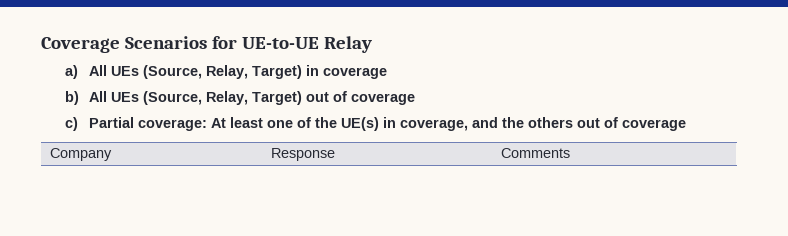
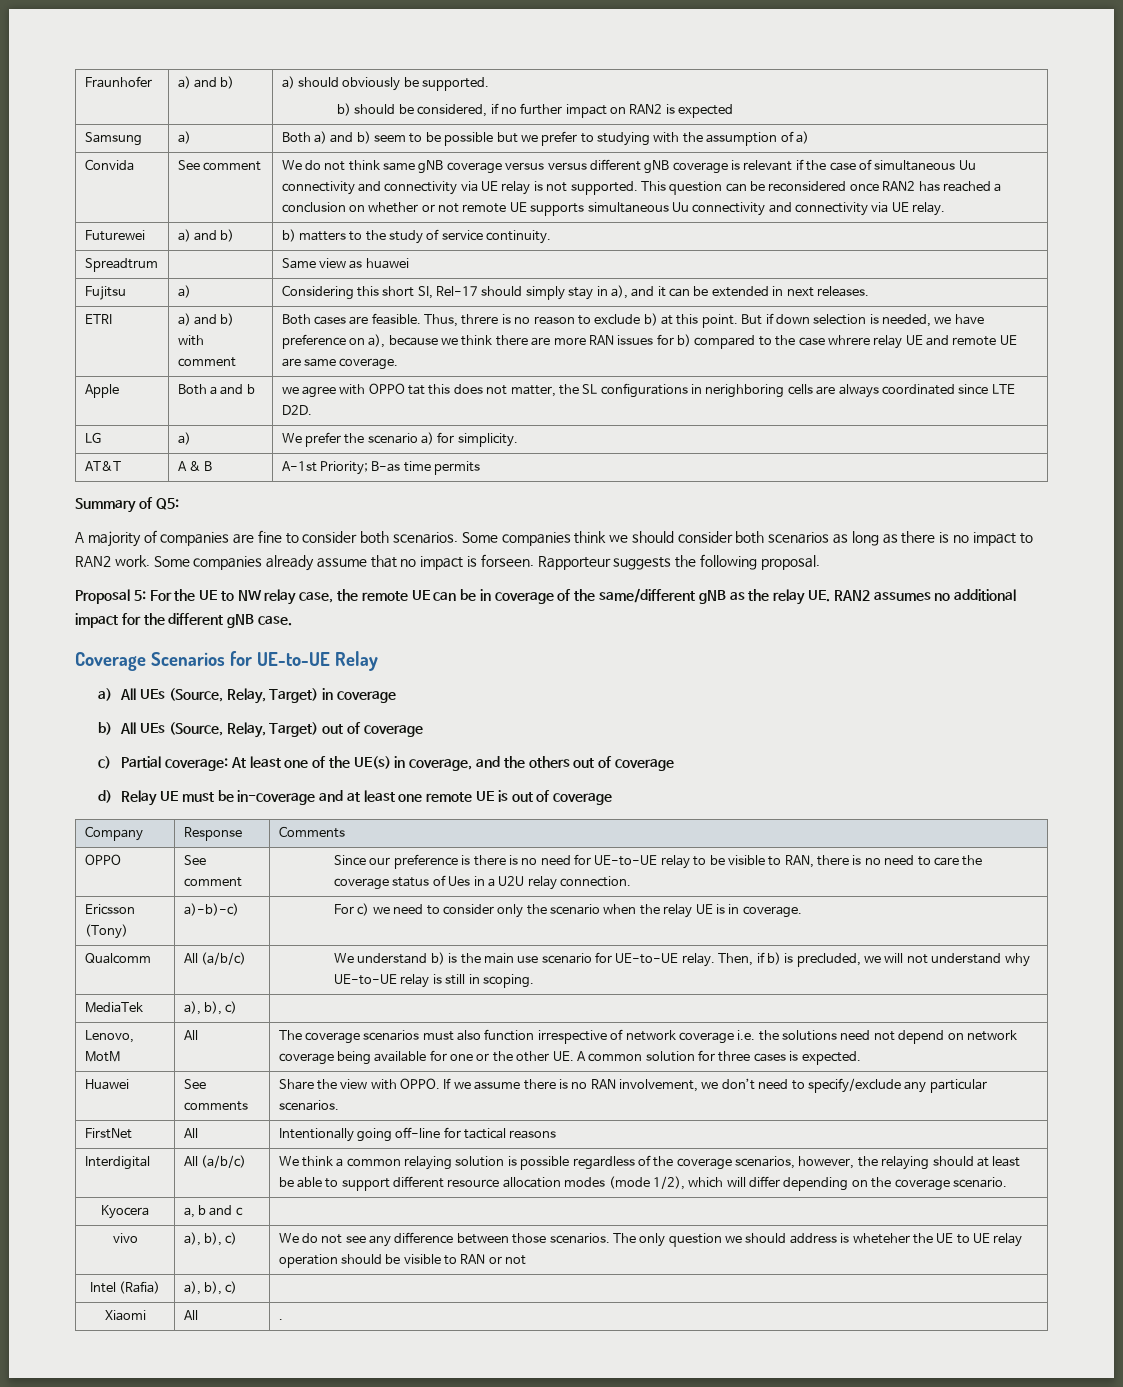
(41, 45) none -> [84,76,152,88] [177,76,235,89] [281,76,490,91] [337,103,734,118] [84,132,142,146] [177,131,191,144] [281,131,809,146] [84,159,134,171] [177,160,261,171] [281,159,976,174] [281,181,1002,195] [281,202,946,216] [84,230,145,241] [177,229,235,242] [281,229,552,244] [84,258,158,272] [281,258,409,269] [84,286,126,300] [177,285,191,298] [281,285,869,300] [84,314,112,324] [177,313,235,326] [177,335,204,346] [177,357,236,367] [281,313,984,328] [281,334,1017,349] [281,358,399,370] [84,384,119,398] [177,384,255,395] [281,383,1015,398] [281,405,312,415] [84,432,101,443] [177,432,191,445] [281,432,518,447] [84,461,121,471] [177,461,213,471] [281,461,481,475] [75,497,179,513] [75,530,1033,547] [75,554,820,571] [75,588,1017,605] [75,613,292,628] Fraunhofer | a) and b) | a) should obviously be supported. // b) should be considered, if no further impact on RAN2 is expected // Samsung | a) | Both a) and b) seem to be possible but we prefer to studying with the assumption of a) // Convida | See comment | We do not think same gNB coverage versus versus different gNB coverage is relevant if the case of simultaneous Uu connectivity and connectivity via UE relay is not supported. This question can be reconsidered once RAN2 has reached a conclusion on whether or not remote UE supports simultaneous Uu connectivity and connectivity via UE relay. // Futurewei | a) and b) | b) matters to the study of service continuity. // Spreadtrum | | Same view as huawei // Fujitsu | a) | Considering this short SI, Rel-17 should simply stay in a), and it can be extended in next releases. // ETRI | a) and b) with comment | Both cases are feasible. Thus, threre is no reason to exclude b) at this point. But if down selection is needed, we have preference on a), because we think there are more RAN issues for b) compared to the case whrere relay UE and remote UE are same coverage. // Apple | Both a and b | we agree with OPPO tat this does not matter, the SL configurations in nerighboring cells are always coordinated since LTE D2D. // LG | a) | We prefer the scenario a) for simplicity. // AT&T | A & B | A-1st Priority; B-as time permits // Summary of Q5: // A majority of companies are fine to consider both scenarios. Some companies think we should consider both scenarios as long as there is no impact to RAN2 work. Some companies already assume that no impact is forseen. Rapporteur suggests the following proposal. // Proposal 5: For the UE to NW relay case, the remote UE can be in coverage of the same/different gNB as the relay UE. RAN2 assumes no additional impact for the different gNB case. //
[49,148,112,161] [270,148,335,161] [500,148,570,158] // Company | Response | Comments -> [98,790,613,806] [84,826,143,841] [183,827,242,841] [278,826,345,838] [84,854,121,865] [183,855,206,865] [183,877,242,887] [334,854,983,869] [334,875,632,890] [84,904,135,915] [84,924,128,939] [183,903,239,916] [334,903,802,918] [84,953,151,964] [183,952,246,965] [334,952,1030,967] [334,974,534,988] [84,1002,143,1013] [183,1001,238,1015] [84,1030,134,1043] [84,1051,120,1062] [183,1030,198,1040] [278,1029,1017,1044] [278,1050,861,1065] [84,1079,129,1090] [183,1079,206,1089] [183,1101,248,1111] [278,1078,987,1093] [278,1100,339,1111] [84,1128,132,1139] [183,1128,198,1138] [278,1127,557,1142] [84,1156,150,1170] [183,1155,246,1168] [278,1155,1021,1170] [278,1176,1007,1191] [101,1205,149,1219] [183,1205,243,1218] [112,1233,138,1243] [183,1232,238,1246] [278,1232,1023,1247] [278,1254,527,1268] [89,1281,161,1294] [183,1281,238,1295] [104,1310,146,1321] [183,1310,198,1320] [278,1319,283,1320] // d) Relay UE must be in-coverage and at least one remote UE is out of coverage // Company | Response | Comments // OPPO | See comment | Since our preference is there is no need for UE-to-UE relay to be visible to RAN, there is no need to care the coverage status of Ues in a U2U relay connection. // Ericsson (Tony) | a)-b)-c) | For c) we need to consider only the scenario when the relay UE is in coverage. // Qualcomm | All (a/b/c) | We understand b) is the main use scenario for UE-to-UE relay. Then, if b) is precluded, we will not understand why UE-to-UE relay is still in scoping. // MediaTek | a), b), c) | // Lenovo, MotM | All | The coverage scenarios must also function irrespective of network coverage i.e. the solutions need not depend on network coverage being available for one or the other UE. A common solution for three cases is expected. // Huawei | See comments | Share the view with OPPO. If we assume there is no RAN involvement, we don’t need to specify/exclude any particular scenarios. // FirstNet | All | Intentionally going off-line for tactical reasons // Interdigital | All (a/b/c) | We think a common relaying solution is possible regardless of the coverage scenarios, however, the relaying should at least be able to support different resource allocation modes (mode 1/2), which will differ depending on the coverage scenario. // Kyocera | a, b and c | // vivo | a), b), c) | We do not see any difference between those scenarios. The only question we should address is wheteher the UE to UE relay operation should be visible to RAN or not // Intel (Rafia) | a), b), c) | // Xiaomi | All | .

